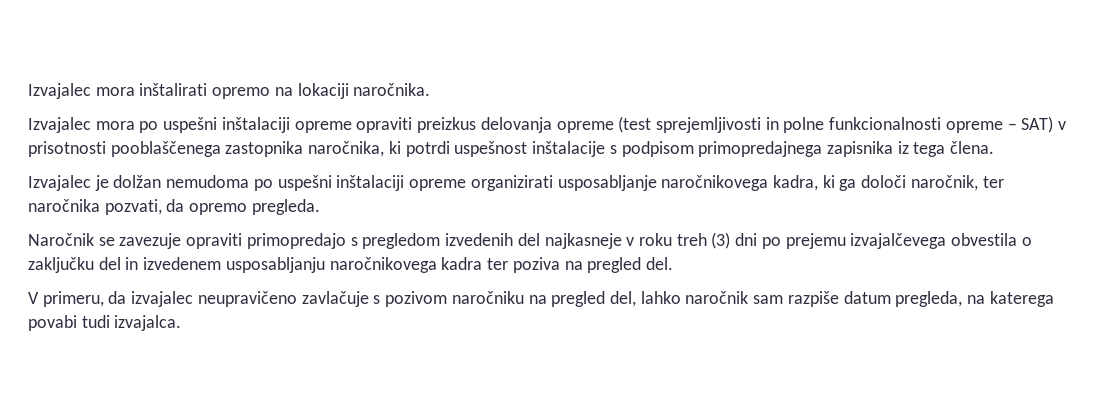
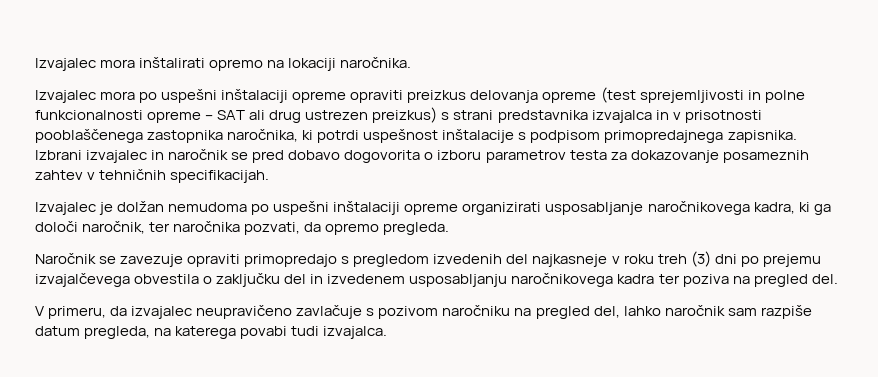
[1021,116,1054,133] SAT) -> [217,107,669,123] SAT ali drug ustrezen preizkus) s strani predstavnika izvajalca in
[826,141,995,157] zapisnika iz tega člena. -> [727,130,797,143] [35,149,809,163] [35,169,270,183] zapisnika. Izbrani izvajalec in naročnik se pred dobavo dogovorita o izboru parametrov testa za dokazovanje posameznih zahtev v tehničnih specifikacijah.

